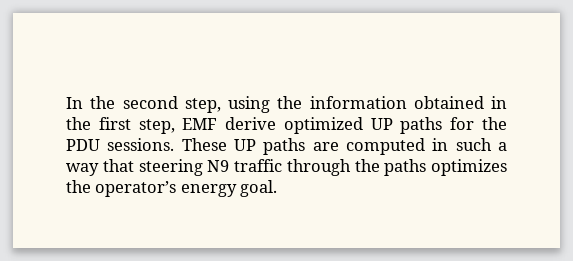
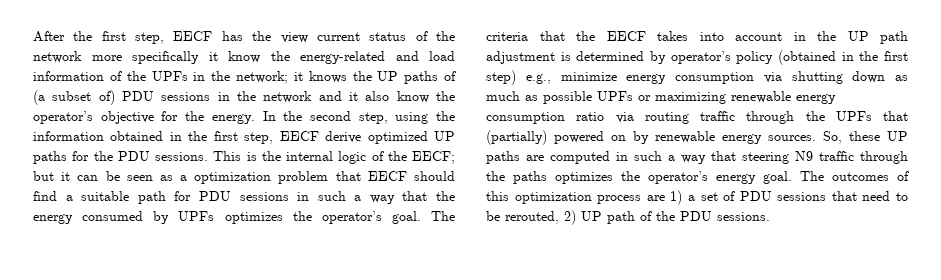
(66, 103) none -> [33,31,456,44] [33,51,455,64] [33,71,456,84] [33,90,455,105] [33,111,255,124] After the first step, EECF has the view current status of the network more specifically it know the energy-related and load information of the UPFs in the network; it knows the UP paths of (a subset of) PDU sessions in the network and it also know the operator’s objective for the energy.
[182,118,218,130] EMF -> [279,131,319,141] EECF
[181,138,227,151] These -> [213,151,455,164] [33,171,456,184] [33,191,455,204] [33,211,455,224] [486,31,908,44] [486,50,908,65] [486,70,908,85] [486,91,836,104] [486,111,908,124] [486,130,880,145] This is the internal logic of the EECF; but it can be seen as a optimization problem that EECF should find a suitable path for PDU sessions in such a way that the energy consumed by UPFs optimizes the operator’s goal. The criteria that the EECF takes into account in the UP path adjustment is determined by operator’s policy (obtained in the first step) e.g., minimize energy consumption via shutting down as much as possible UPFs or maximizing renewable energy consumption ratio via routing traffic through the UPFs that (partially) powered on by renewable energy sources. So, these
(278, 188) none -> [800,171,909,181] [486,190,908,205] [486,210,770,225] The outcomes of this optimization process are 1) a set of PDU sessions that need to be rerouted, 2) UP path of the PDU sessions.

